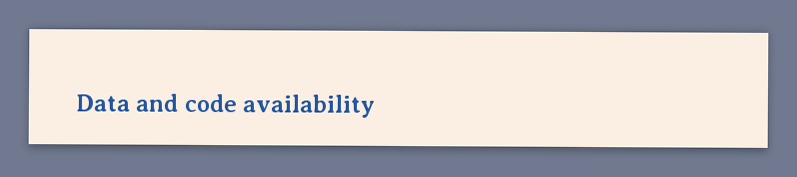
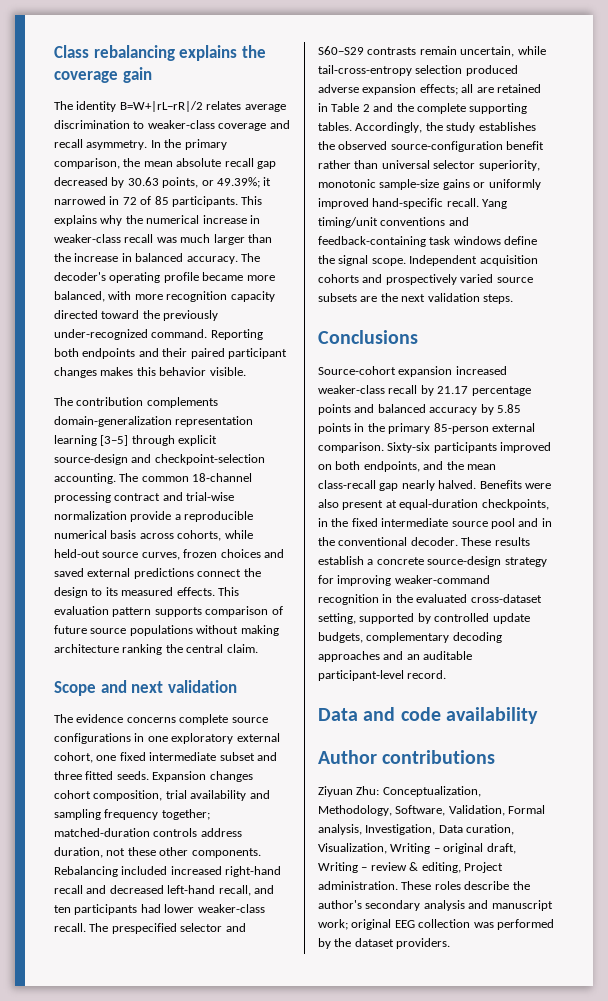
[75,93,376,118] Data and code availability -> [54,45,266,61] [54,67,152,83] [54,101,286,112] [54,120,290,131] [54,139,227,150] [54,158,276,169] [54,177,272,188] [54,196,263,207] [54,215,260,226] [54,234,272,245] [54,253,260,264] [54,272,275,283] [54,291,275,302] [54,310,219,321] [54,329,263,340] [54,348,287,359] [54,367,246,378] [54,397,218,408] [54,416,254,427] [54,435,218,446] [54,454,265,465] [54,473,253,484] [54,492,235,503] [54,511,254,522] [54,530,253,541] [54,549,284,560] [54,568,261,579] [54,587,239,598] [54,606,283,617] [54,625,279,636] [54,644,258,655] [54,680,237,696] [54,714,268,725] [54,733,280,744] [54,752,277,763] [54,771,253,782] [54,790,270,801] [54,809,210,820] [54,828,242,837] [54,847,261,858] [54,866,282,877] [54,885,274,896] [54,904,265,915] [54,923,246,934] [318,46,546,57] [318,65,518,76] [318,84,541,95] [318,103,528,114] [318,122,536,133] [318,141,545,152] [318,160,540,171] [318,179,541,190] [318,198,508,209] [318,217,469,228] [318,236,538,247] [318,255,538,266] [318,274,533,285] [318,293,513,304] [318,330,418,344] [318,366,507,377] [318,385,531,396] [318,404,521,415] [318,423,535,434] [318,442,552,453] [318,461,496,472] [318,480,551,491] [318,499,549,510] [318,518,552,529] [318,537,530,546] [318,556,547,567] [318,575,490,586] [318,594,542,605] [318,613,530,624] [318,632,502,643] [318,651,473,662] [318,670,447,681] [318,707,538,724] [318,750,496,764] [318,786,481,797] [318,805,546,816] [318,824,515,835] [318,843,516,854] [318,862,503,873] [318,881,530,890] [318,900,553,911] [318,919,554,930] [318,938,451,949] Class rebalancing explains the coverage gain // The identity B=W+|rL−rR|/2 relates average discrimination to weaker-class coverage and recall asymmetry. In the primary comparison, the mean absolute recall gap decreased by 30.63 points, or 49.39%; it narrowed in 72 of 85 participants. This explains why the numerical increase in weaker-class recall was much larger than the increase in balanced accuracy. The decoder's operating profile became more balanced, with more recognition capacity directed toward the previously under-recognized command. Reporting both endpoints and their paired participant changes makes this behavior visible. // The contribution complements domain-generalization representation learning [3–5] through explicit source-design and checkpoint-selection accounting. The common 18-channel processing contract and trial-wise normalization provide a reproducible numerical basis across cohorts, while held-out source curves, frozen choices and saved external predictions connect the design to its measured effects. This evaluation pattern supports comparison of future source populations without making architecture ranking the central claim. // Scope and next validation // The evidence concerns complete source configurations in one exploratory external cohort, one fixed intermediate subset and three fitted seeds. Expansion changes cohort composition, trial availability and sampling frequency together; matched-duration controls address duration, not these other components. Rebalancing included increased right-hand recall and decreased left-hand recall, and ten participants had lower weaker-class recall. The prespecified selector and S60−S29 contrasts remain uncertain, while tail-cross-entropy selection produced adverse expansion effects; all are retained in Table 2 and the complete supporting tables. Accordingly, the study establishes the observed source-configuration benefit rather than universal selector superiority, monotonic sample-size gains or uniformly improved hand-specific recall. Yang timing/unit conventions and feedback-containing task windows define the signal scope. Independent acquisition cohorts and prospectively varied source subsets are the next validation steps. // Conclusions // Source-cohort expansion increased weaker-class recall by 21.17 percentage points and balanced accuracy by 5.85 points in the primary 85-person external comparison. Sixty-six participants improved on both endpoints, and the mean class-recall gap nearly halved. Benefits were also present at equal-duration checkpoints, in the fixed intermediate source pool and in the conventional decoder. These results establish a concrete source-design strategy for improving weaker-command recognition in the evaluated cross-dataset setting, supported by controlled update budgets, complementary decoding approaches and an auditable participant-level record. // Data and code availability // Author contributions // Ziyuan Zhu: Conceptualization, Methodology, Software, Validation, Formal analysis, Investigation, Data curation, Visualization, Writing – original draft, Writing – review & editing, Project administration. These roles describe the author's secondary analysis and manuscript work; original EEG collection was performed by the dataset providers.

